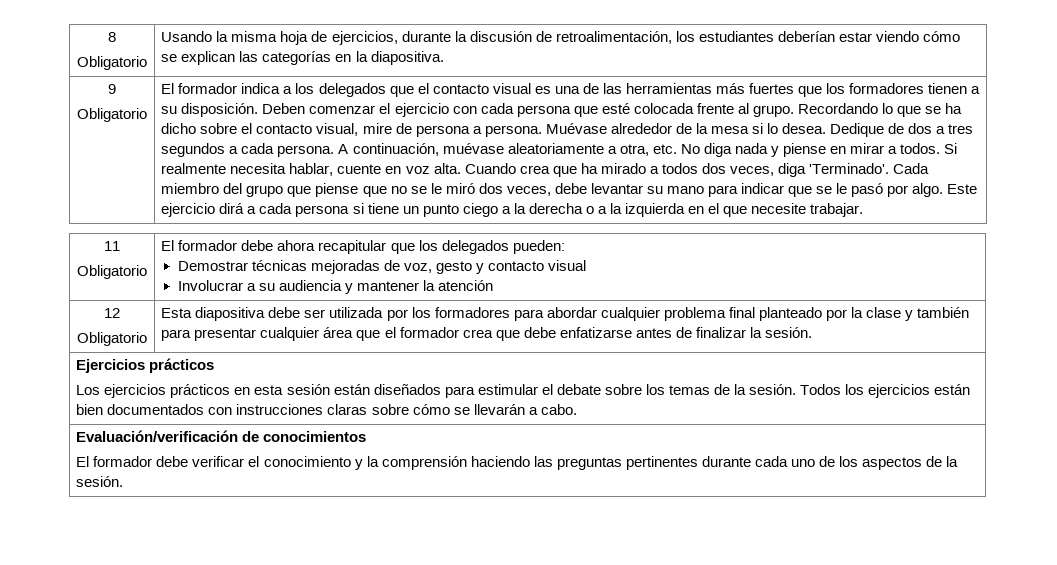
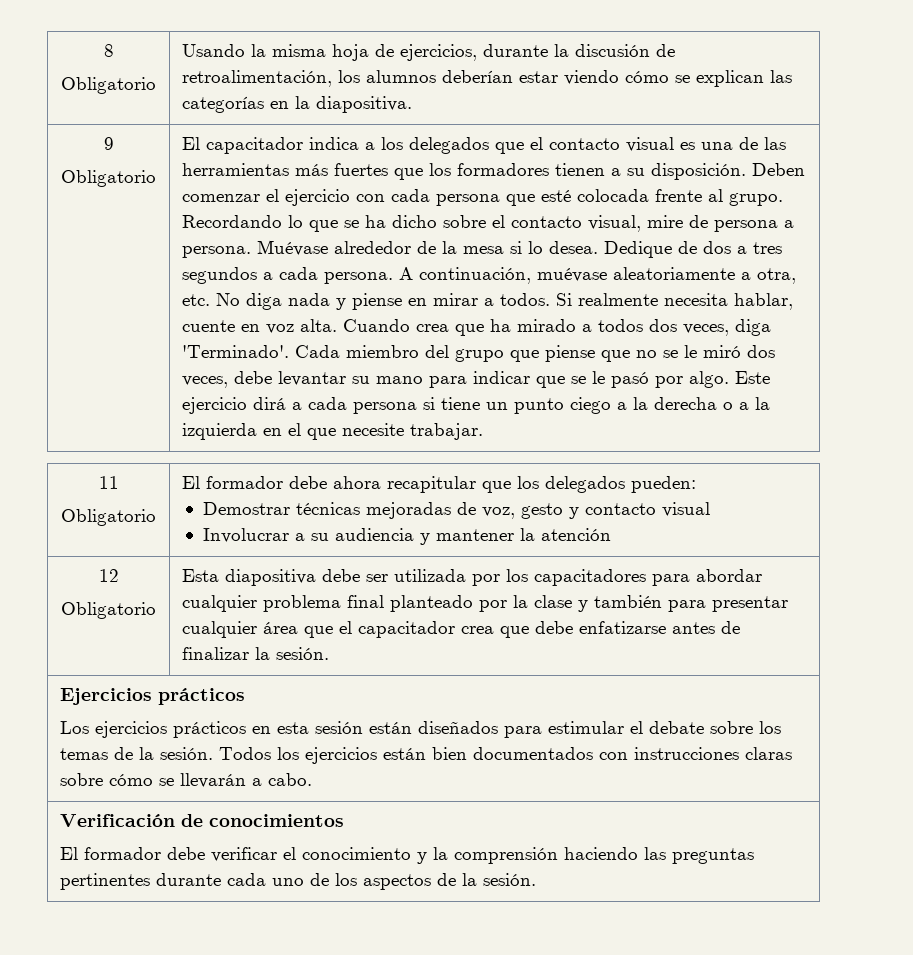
[698,31,774,42] estudiantes -> [366,70,437,83] alumnos
[178,83,238,94] formador -> [206,137,304,154] capacitador
[434,307,510,318] formadores -> [534,569,647,586] capacitadores
[399,327,459,338] formador -> [358,621,456,638] capacitador
[76,430,239,442] Evaluación/verificación -> [60,814,176,827] Verificación

